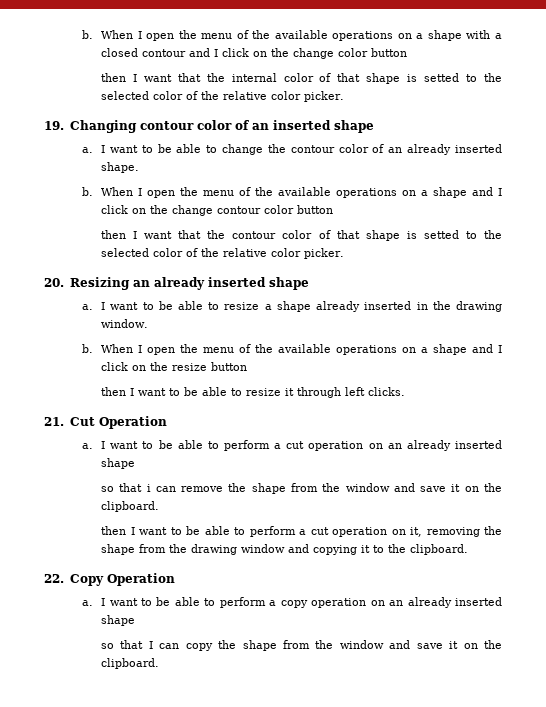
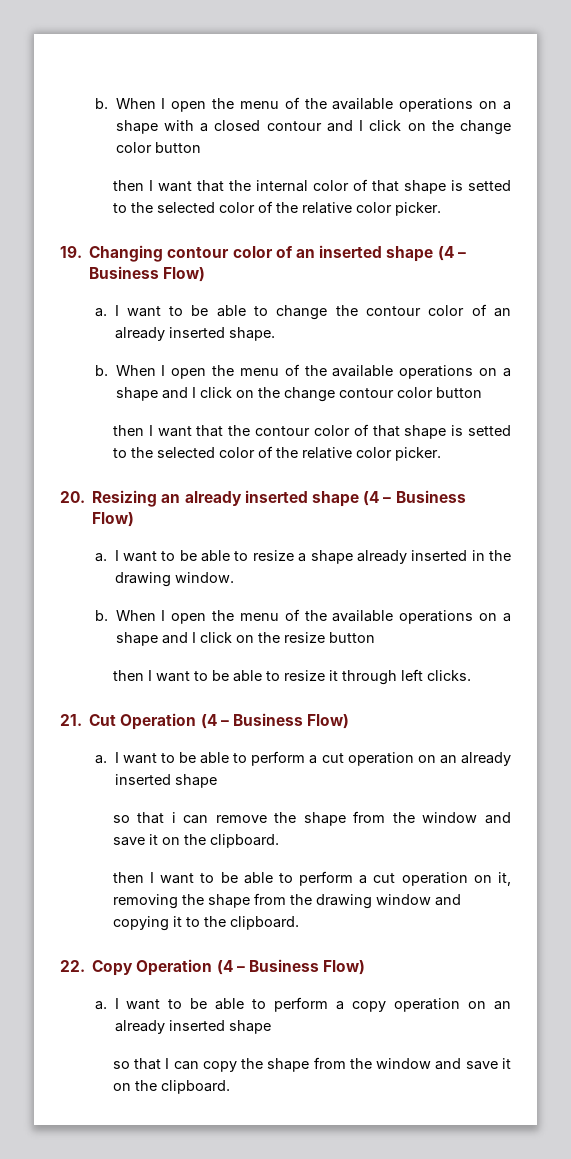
(374, 126) none -> [437,246,466,261] [89,266,206,282] (4 – Business Flow)
(309, 283) none -> [363,490,466,506] [92,512,135,527] (4 – Business Flow)
(167, 422) none -> [200,713,350,729] (4 – Business Flow)
(175, 579) none -> [216,959,366,975] (4 – Business Flow)

